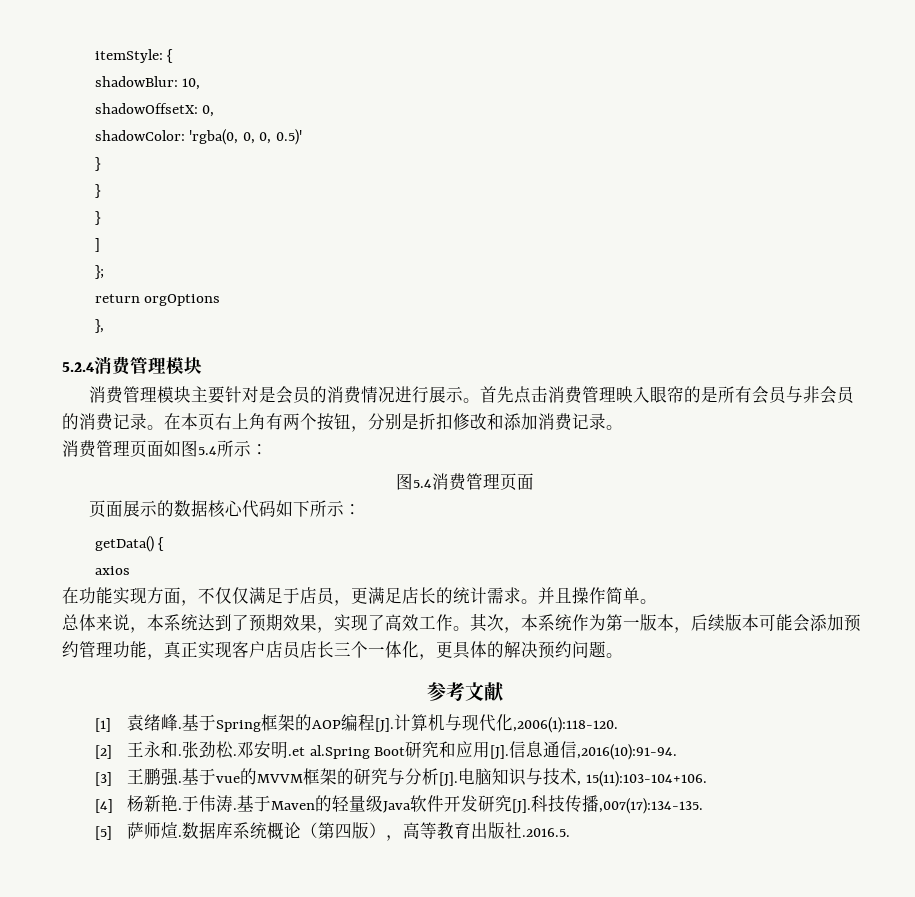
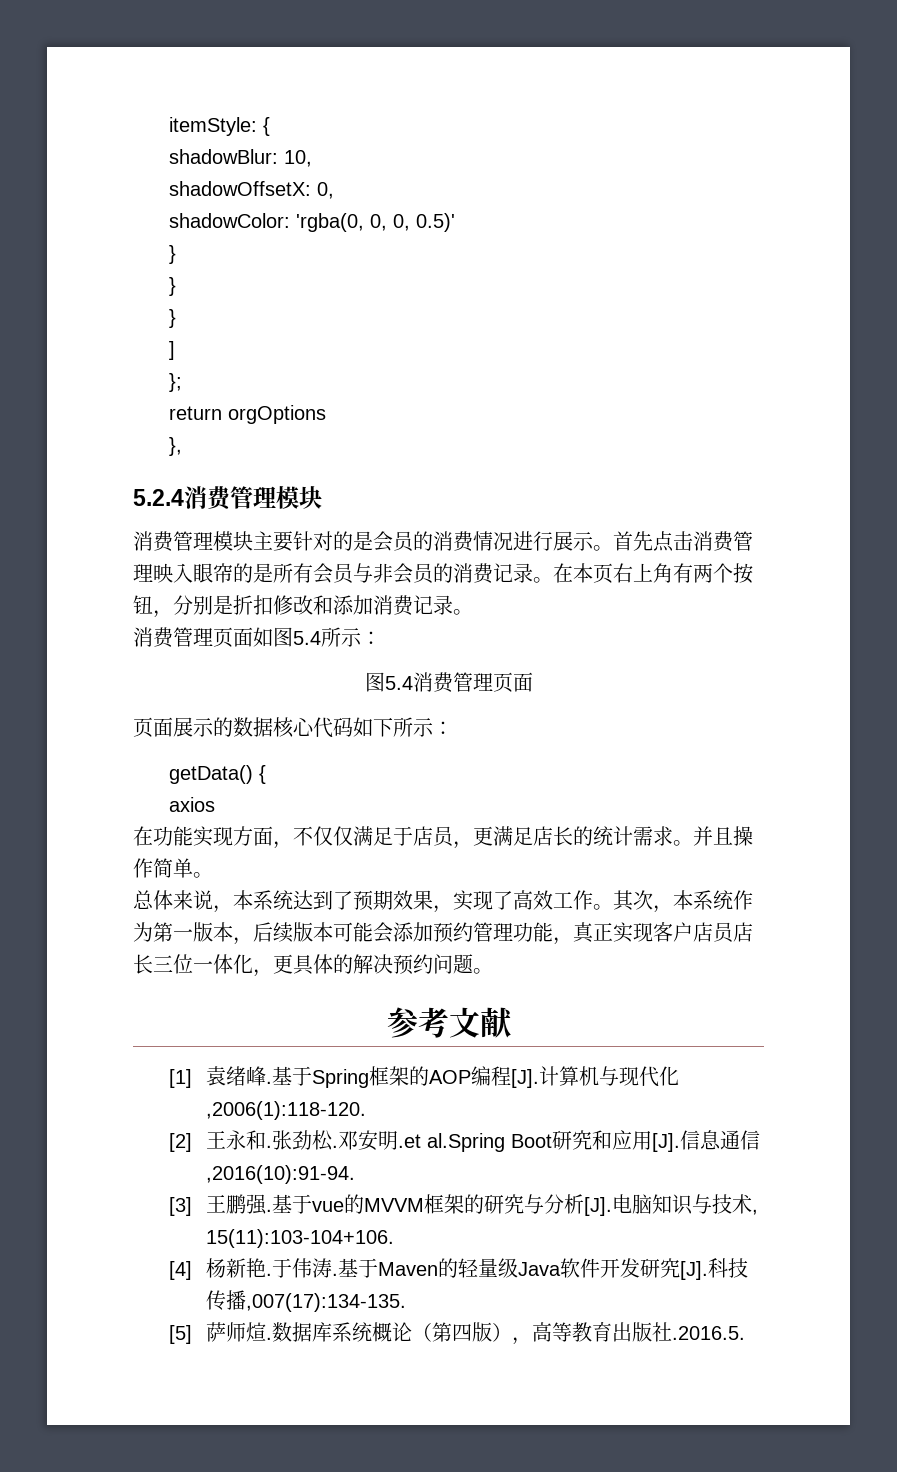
(259, 394) none -> [333,531,353,551] 的
[351,641,368,658] 个 -> [173,954,193,974] 位

